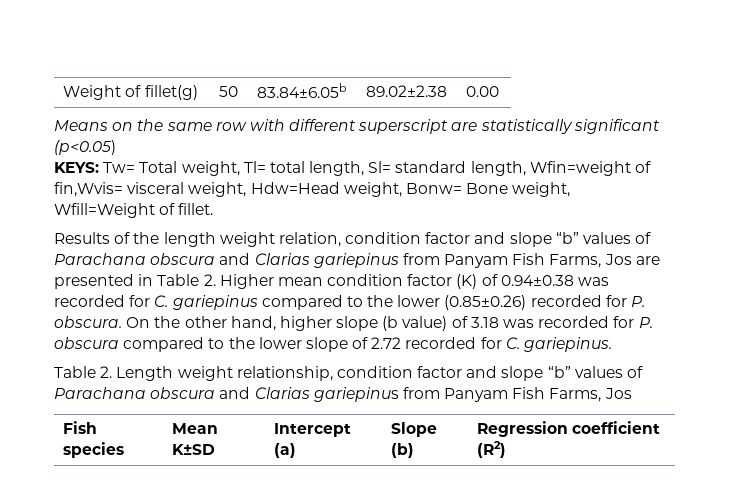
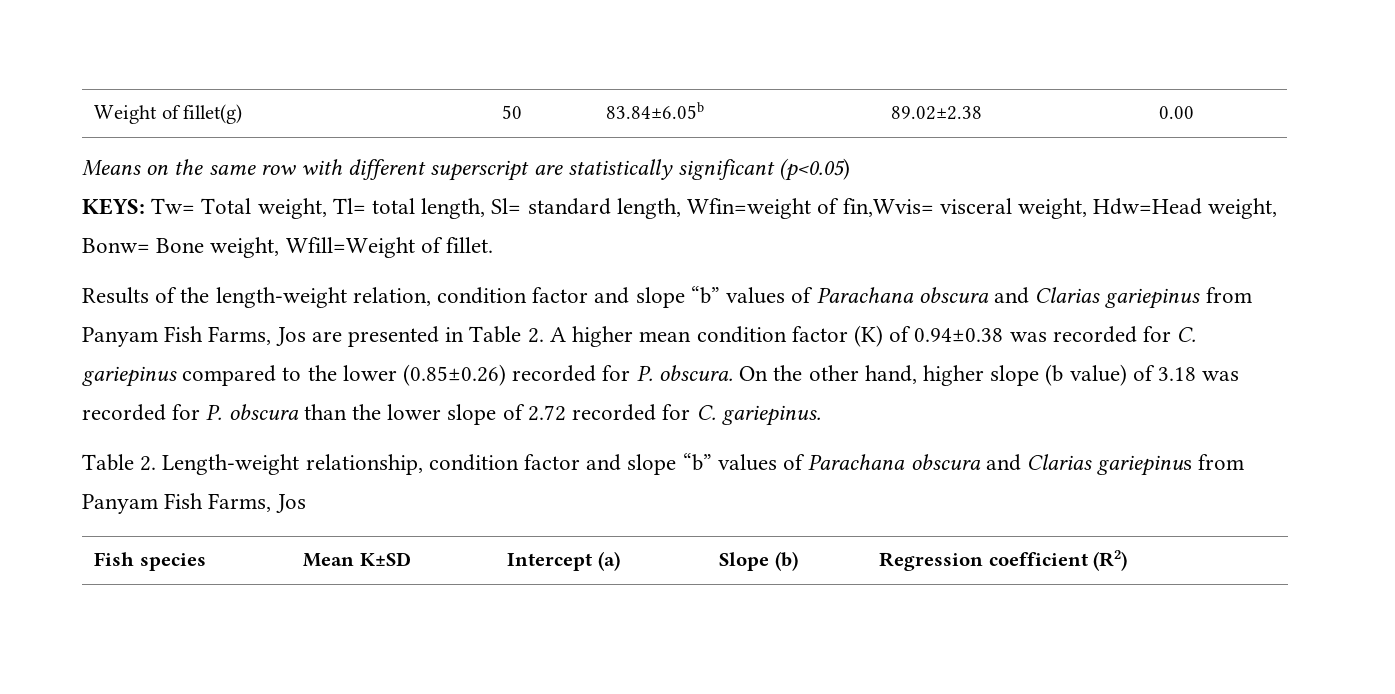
[163,232,275,247] length weight -> [215,287,347,308] length-weight
[219,274,274,289] Higher -> [549,326,634,347] A higher
[123,337,225,352] compared to -> [303,404,347,420] than
[116,366,233,381] Length weight -> [162,454,300,475] Length-weight

